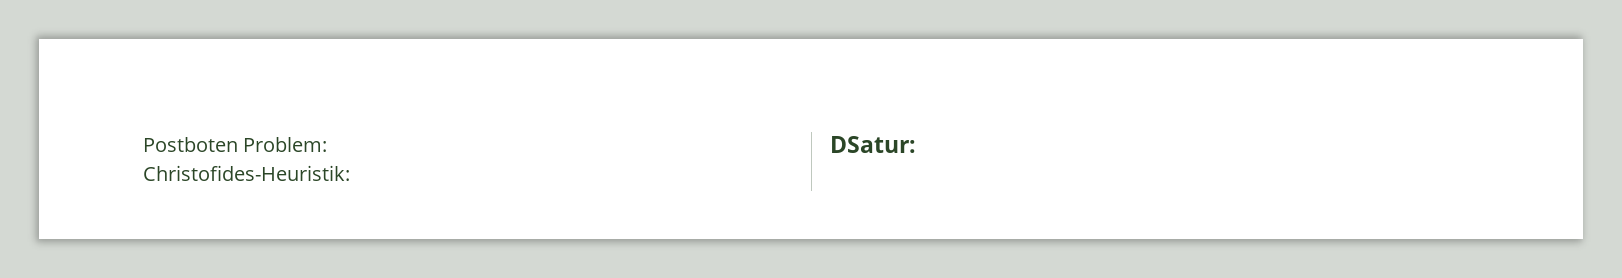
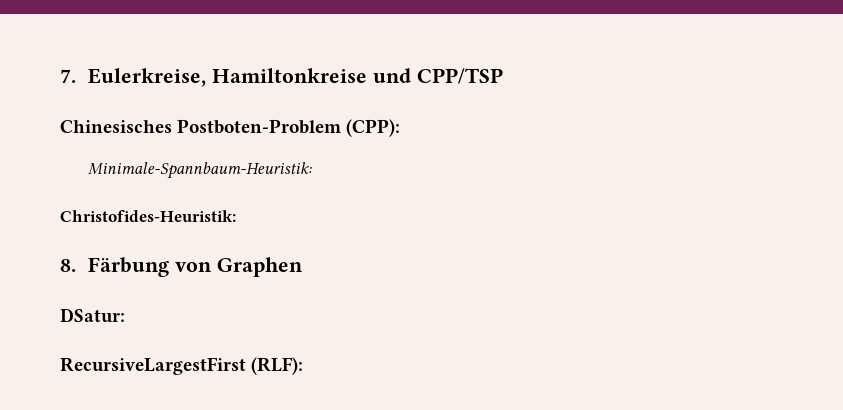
[143,137,328,152] [143,165,350,181] Postboten Problem: // Christofides-Heuristik: -> [60,68,503,87] [60,119,401,137] [88,162,313,179] [60,210,236,222] [60,257,303,277] 7. Eulerkreise, Hamiltonkreise und CPP/TSP // Chinesisches Postboten-Problem (CPP): // Minimale-Spannbaum-Heuristik: // Christofides-Heuristik: // 8. Färbung von Graphen
(916, 144) none -> [60,357,304,375] // RecursiveLargestFirst (RLF):

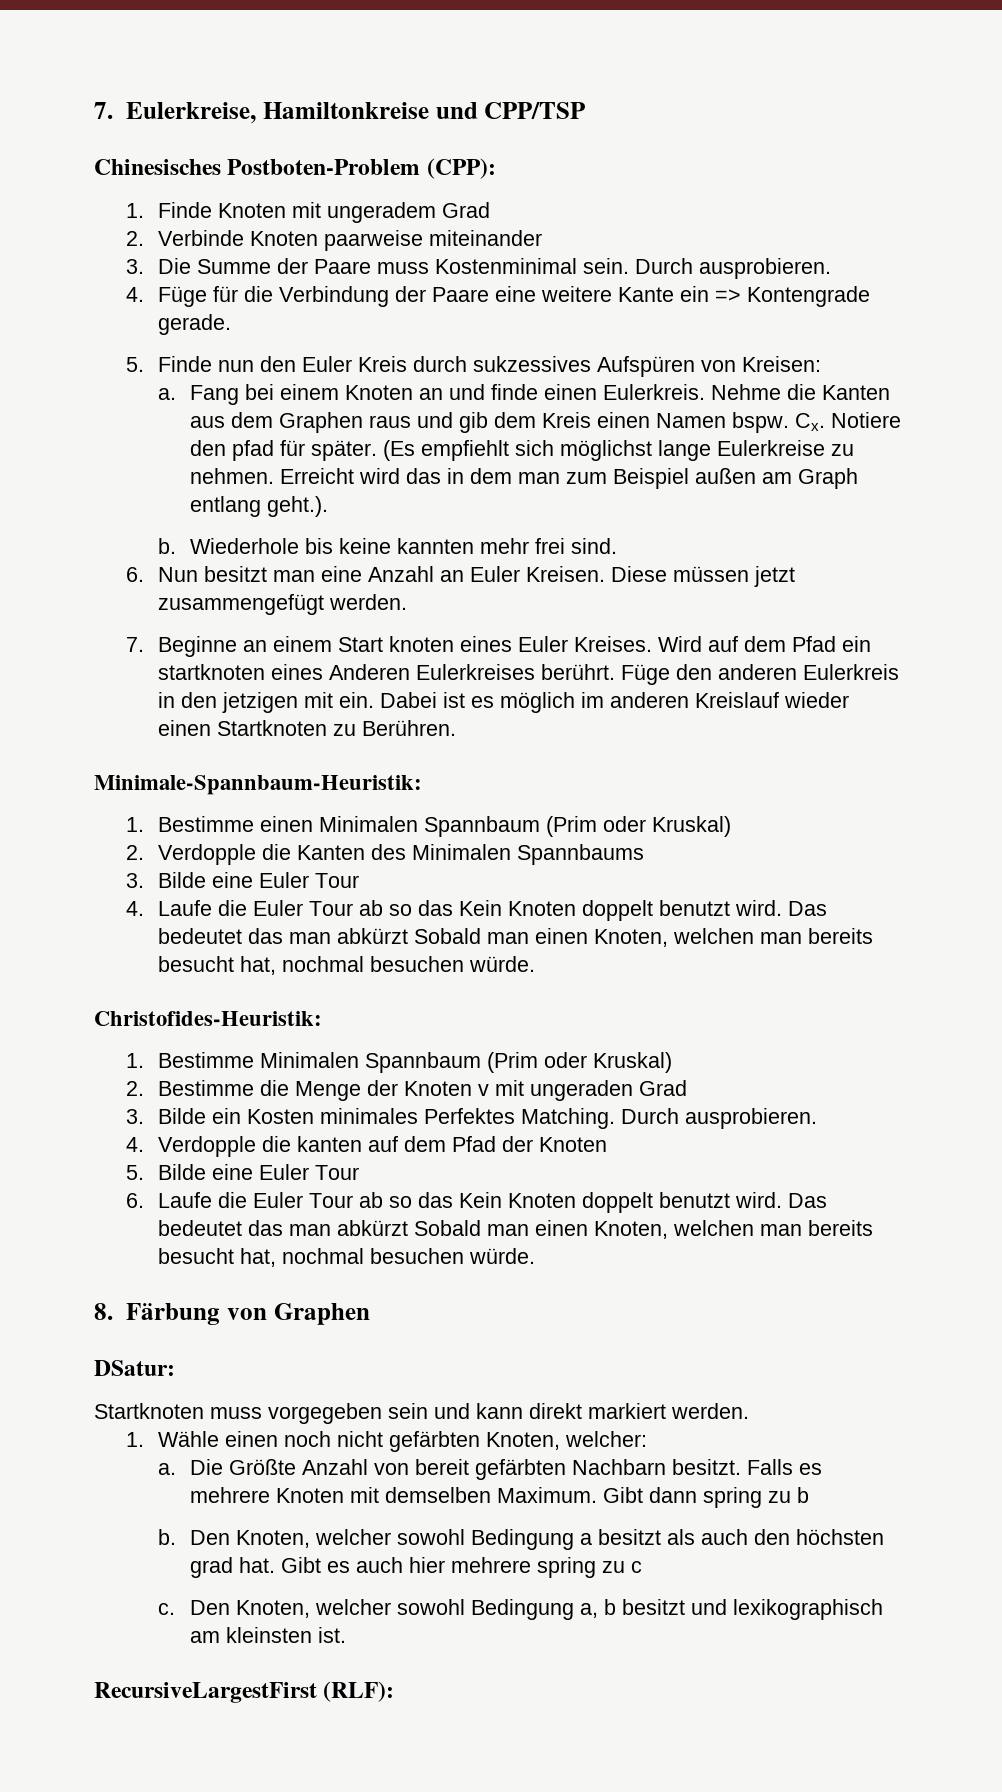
[88,162,313,179] [60,210,236,222] Minimale-Spannbaum-Heuristik: // Christofides-Heuristik: -> [126,202,491,223] [126,230,543,251] [126,258,832,279] [126,286,871,307] [158,314,232,335] [126,356,822,377] [158,384,891,405] [190,412,902,433] [190,440,855,461] [190,468,859,489] [190,496,329,517] [158,538,618,554] [126,566,796,587] [158,594,408,615] [126,636,872,657] [158,664,900,685] [158,692,850,713] [158,720,457,736] [94,775,422,795] [126,816,732,837] [126,844,645,865] [126,872,360,888] [126,900,828,921] [158,928,874,947] [158,956,536,975] [94,1011,322,1026] [126,1052,673,1073] [126,1080,688,1101] [126,1108,818,1129] [126,1136,608,1157] [126,1164,360,1180] [126,1192,828,1213] [158,1220,874,1239] [158,1248,536,1267] 1. Finde Knoten mit ungeradem Grad // 2. Verbinde Knoten paarweise miteinander // 3. Die Summe der Paare muss Kostenminimal sein. Durch ausprobieren. // 4. Füge für die Verbindung der Paare eine weitere Kante ein => Kontengrade gerade. // 5. Finde nun den Euler Kreis durch sukzessives Aufspüren von Kreisen: // a. Fang bei einem Knoten an und finde einen Eulerkreis. Nehme die Kanten aus dem Graphen raus und gib dem Kreis einen Namen bspw. Cx. Notiere den pfad für später. (Es empfiehlt sich möglichst lange Eulerkreise zu nehmen. Erreicht wird das in dem man zum Beispiel außen am Graph entlang geht.). // b. Wiederhole bis keine kannten mehr frei sind. // 6. Nun besitzt man eine Anzahl an Euler Kreisen. Diese müssen jetzt zusammengefügt werden. // 7. Beginne an einem Start knoten eines Euler Kreises. Wird auf dem Pfad ein startknoten eines Anderen Eulerkreises berührt. Füge den anderen Eulerkreis in den jetzigen mit ein. Dabei ist es möglich im anderen Kreislauf wieder einen Startknoten zu Berühren. // Minimale-Spannbaum-Heuristik: // 1. Bestimme einen Minimalen Spannbaum (Prim oder Kruskal) // 2. Verdopple die Kanten des Minimalen Spannbaums // 3. Bilde eine Euler Tour // 4. Laufe die Euler Tour ab so das Kein Knoten doppelt benutzt wird. Das bedeutet das man abkürzt Sobald man einen Knoten, welchen man bereits besucht hat, nochmal besuchen würde. // Christofides-Heuristik: // 1. Bestimme Minimalen Spannbaum (Prim oder Kruskal) // 2. Bestimme die Menge der Knoten v mit ungeraden Grad // 3. Bilde ein Kosten minimales Perfektes Matching. Durch ausprobieren. // 4. Verdopple die kanten auf dem Pfad der Knoten // 5. Bilde eine Euler Tour // 6. Laufe die Euler Tour ab so das Kein Knoten doppelt benutzt wird. Das bedeutet das man abkürzt Sobald man einen Knoten, welchen man bereits besucht hat, nochmal besuchen würde.
(125, 315) none -> [94,1403,749,1424] [126,1431,648,1452] [158,1459,823,1480] [190,1487,810,1508] [158,1529,885,1550] [190,1557,643,1578] [158,1599,884,1620] [190,1627,347,1643] // Startknoten muss vorgegeben sein und kann direkt markiert werden. // 1. Wähle einen noch nicht gefärbten Knoten, welcher: // a. Die Größte Anzahl von bereit gefärbten Nachbarn besitzt. Falls es mehrere Knoten mit demselben Maximum. Gibt dann spring zu b // b. Den Knoten, welcher sowohl Bedingung a besitzt als auch den höchsten grad hat. Gibt es auch hier mehrere spring zu c // c. Den Knoten, welcher sowohl Bedingung a, b besitzt und lexikographisch am kleinsten ist.

